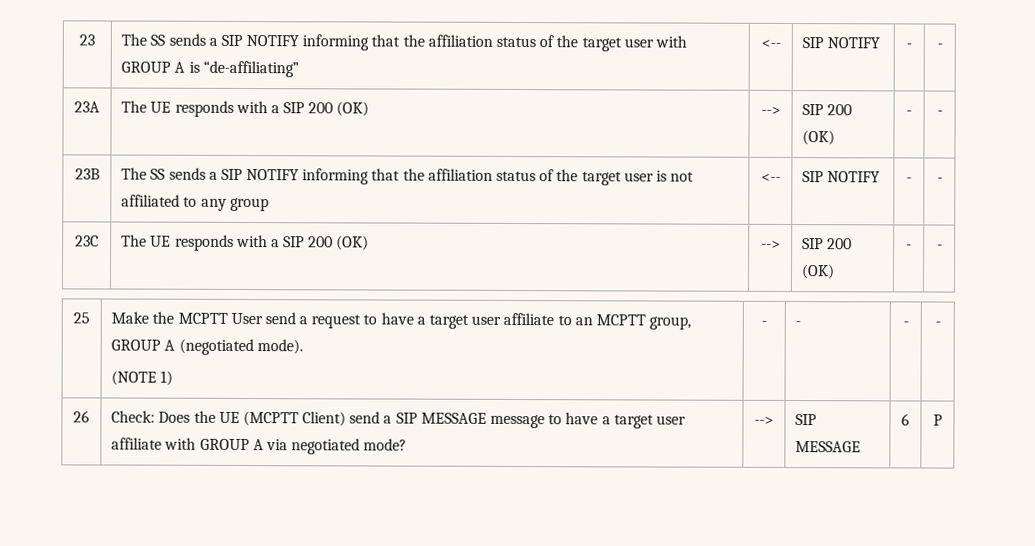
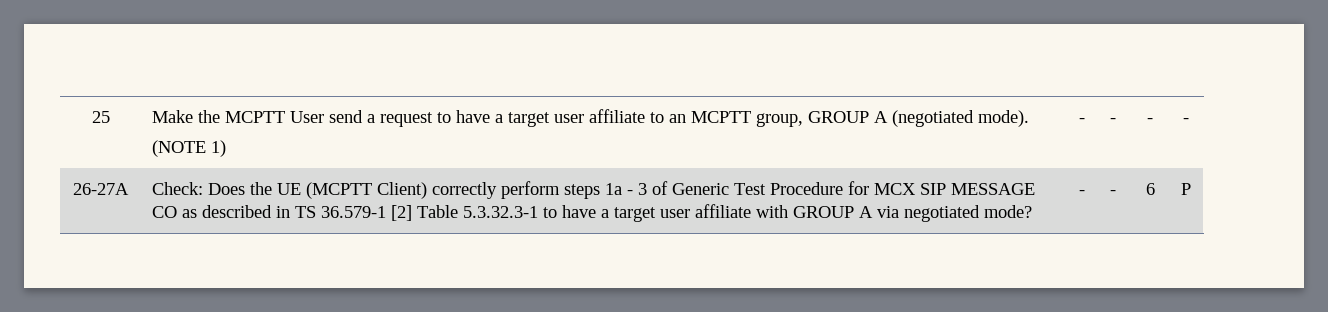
[79,34,95,46] [121,33,687,52] [121,60,299,78] [760,39,781,48] [802,37,881,49] [906,43,912,49] [936,43,943,49] [74,101,100,113] [121,100,370,117] [760,106,781,115] [802,104,853,116] [802,130,836,146] [906,110,912,116] [936,110,943,116] [74,168,100,180] [121,167,695,186] [121,194,269,212] [760,173,781,182] [802,171,881,183] [906,177,912,183] [936,177,943,183] [75,235,99,247] [121,234,370,251] [760,240,781,249] [802,238,853,250] [801,264,836,280] [906,244,912,250] [936,244,943,250] 23 | The SS sends a SIP NOTIFY informing that the affiliation status of the target user with GROUP A is “de-affiliating” | <-- | SIP NOTIFY | - | - // 23A | The UE responds with a SIP 200 (OK) | --> | SIP 200 (OK) | - | - // 23B | The SS sends a SIP NOTIFY informing that the affiliation status of the target user is not affiliated to any group | <-- | SIP NOTIFY | - | - // 23C | The UE responds with a SIP 200 (OK) | --> | SIP 200 (OK) | - | - // -> (91, 117) none
[73,410,90,423] 26 -> [73,183,129,195] 26-27A
[349,411,546,429] send a SIP MESSAGE message -> [432,181,1036,199] [152,205,539,221] correctly perform steps 1a - 3 of Generic Test Procedure for MCX SIP MESSAGE CO as described in TS 36.579-1 [2] Table 5.3.32.3-1
[754,416,774,425] [795,414,818,426] [795,441,862,453] --> | SIP MESSAGE -> [1078,190,1085,195] [1110,190,1117,195] - | -

